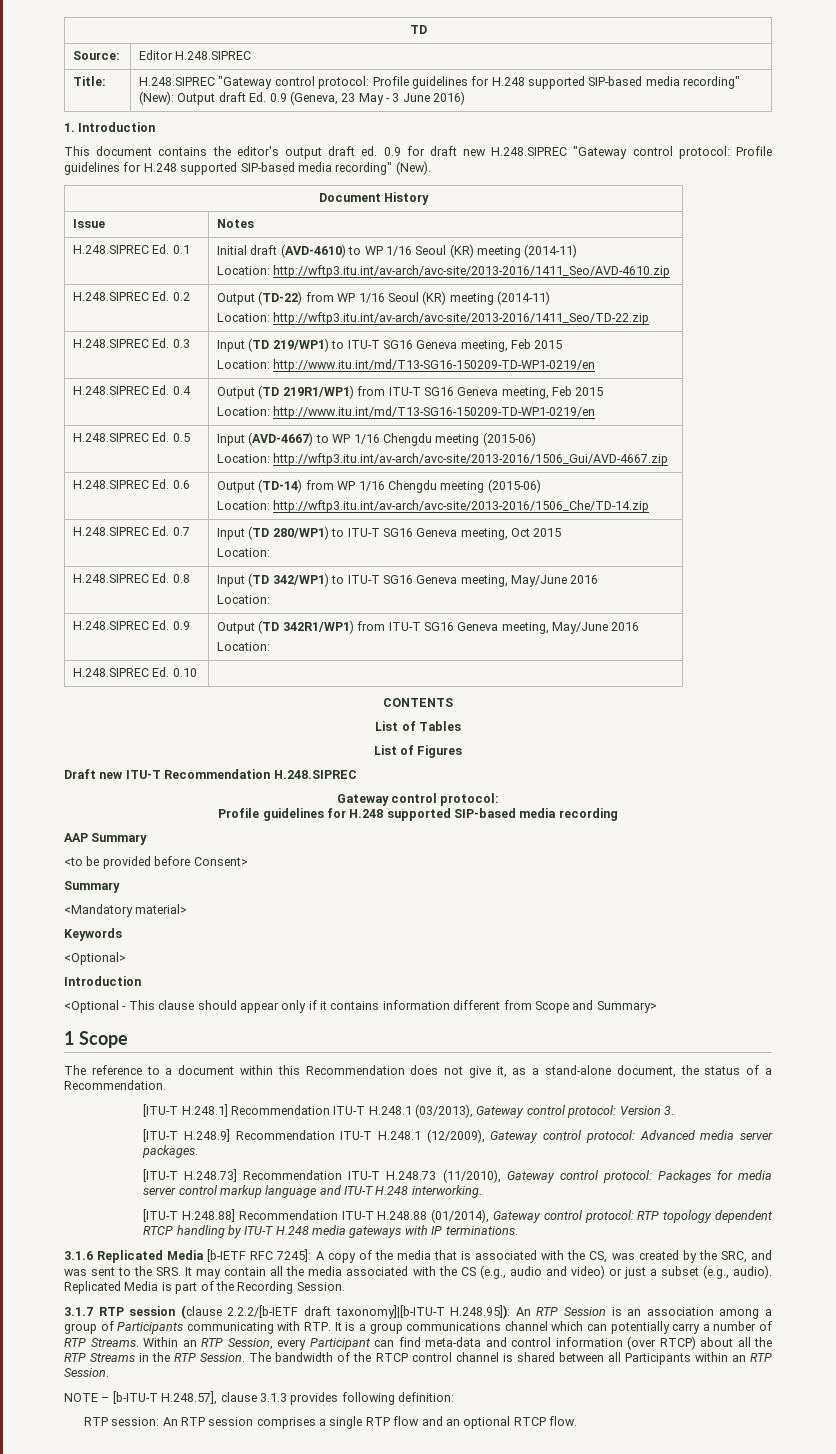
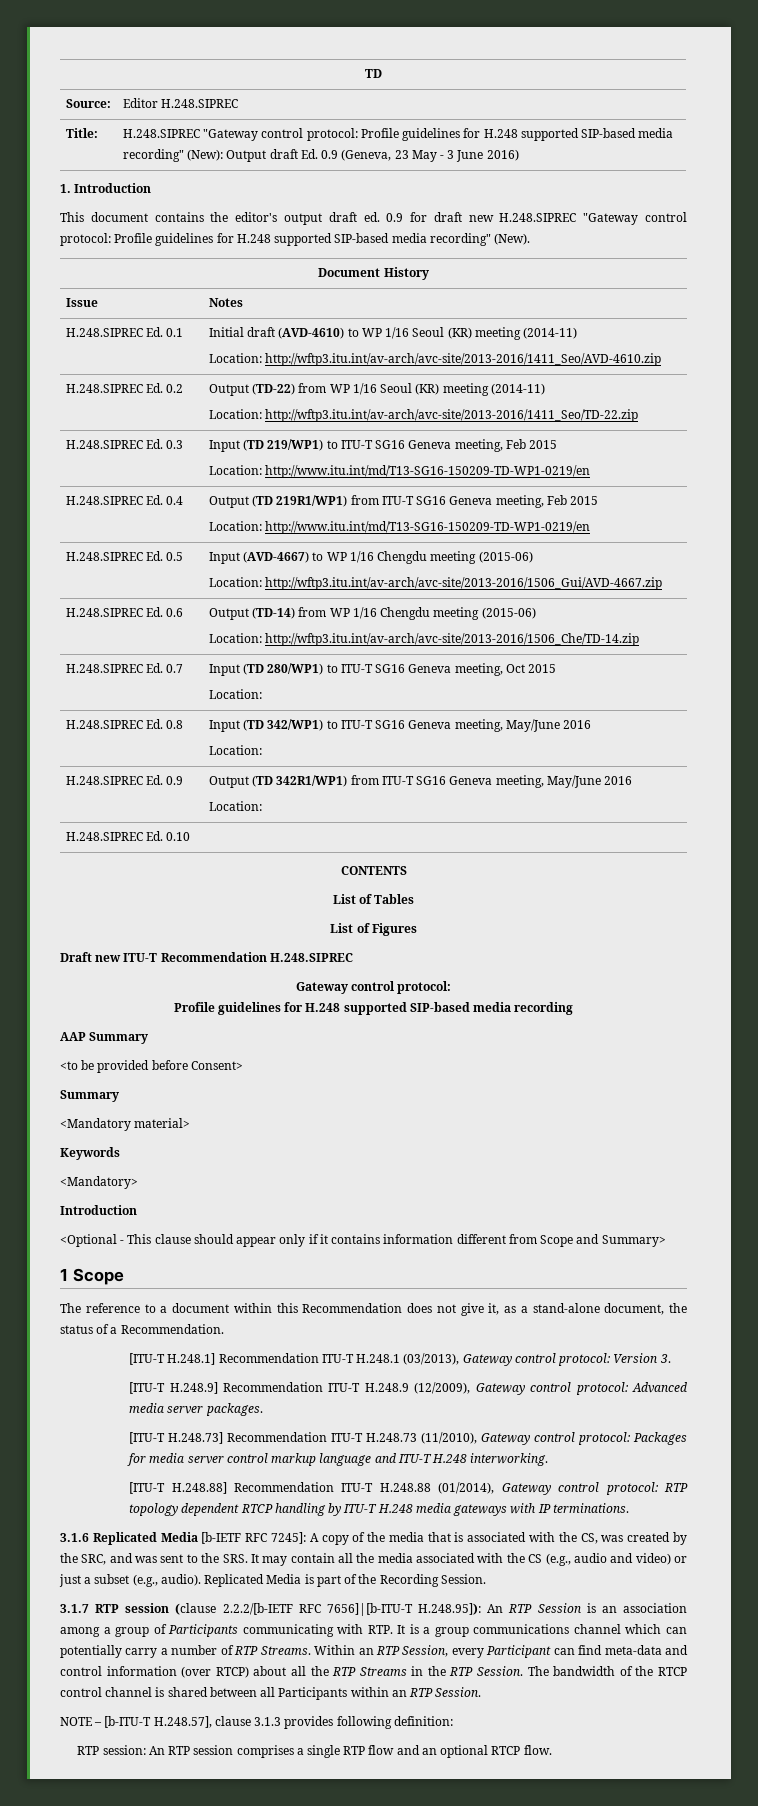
[64,952,126,965] <Optional> -> [60,1176,138,1189] <Mandatory>
[378,1131,422,1140] H.248.1 -> [364,1383,409,1392] H.248.9
[304,1305,445,1319] draft taxonomy]|[b-ITU-T -> [298,1603,413,1616] RFC 7656]|[b-ITU-T

